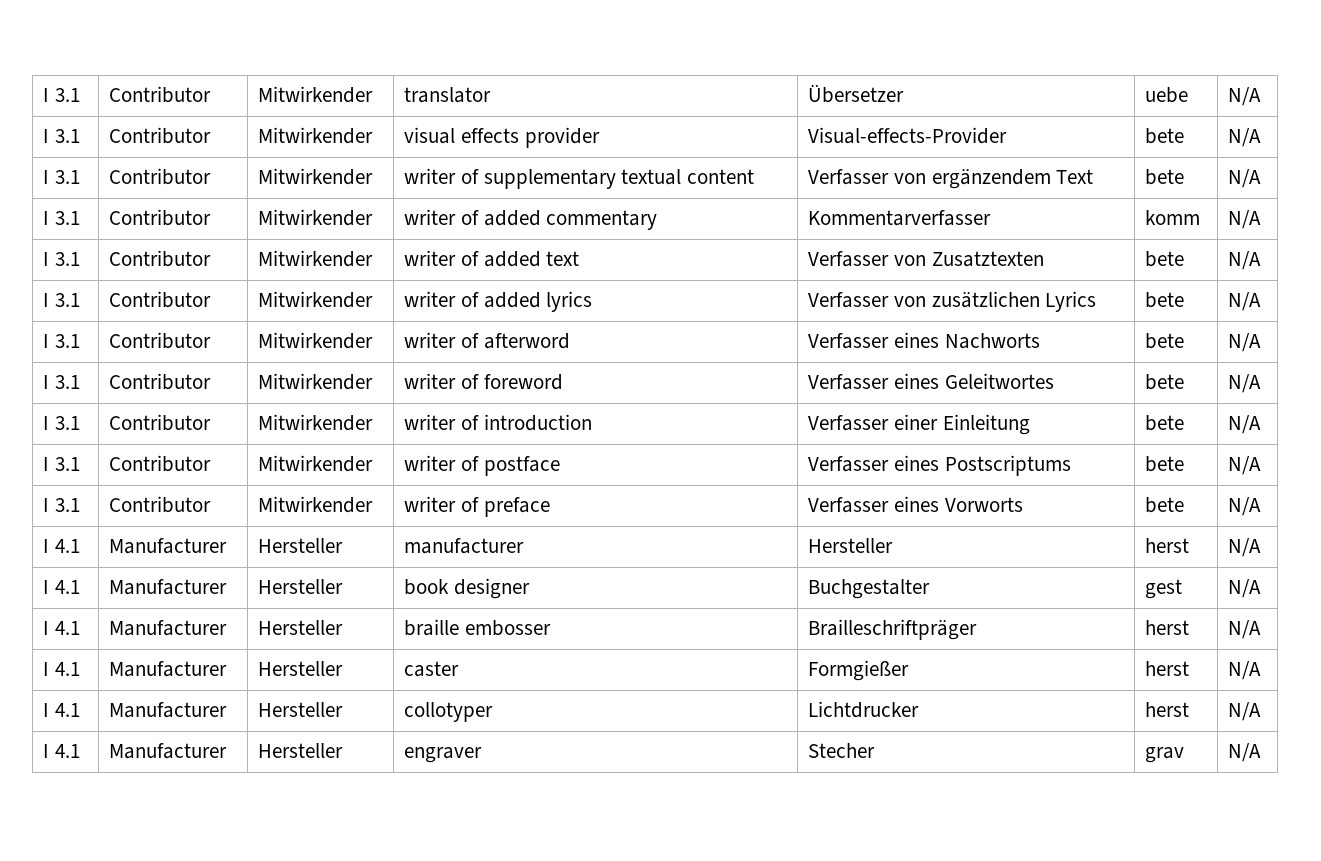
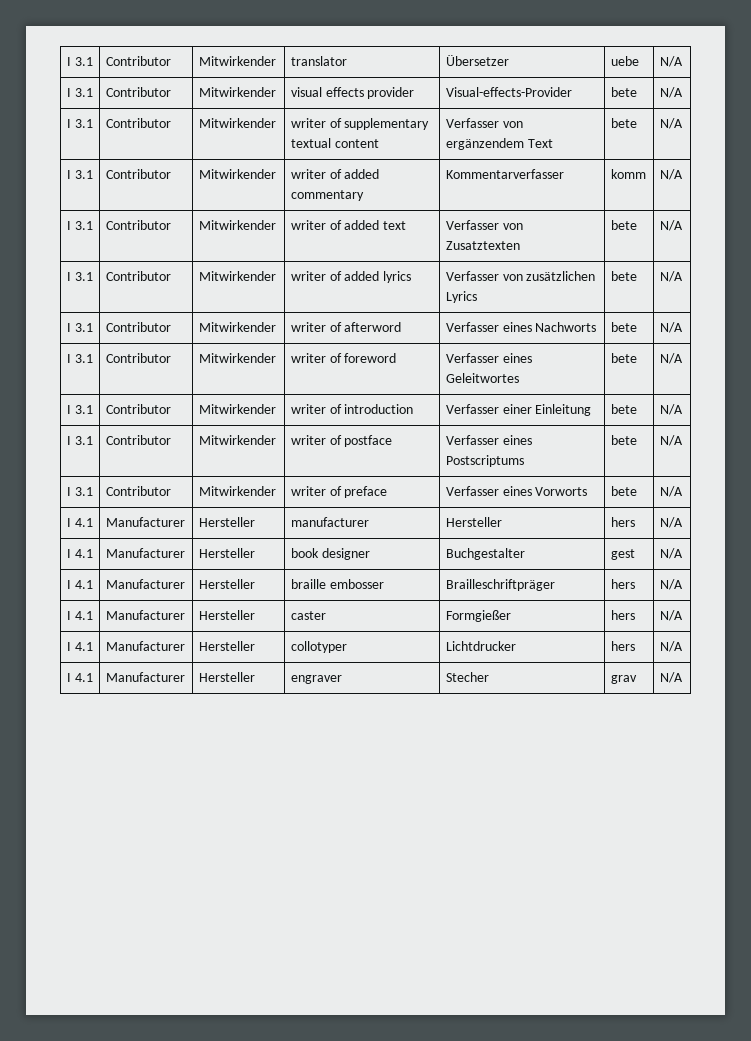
[1145,538,1190,553] herst -> [610,517,635,527] hers
[1145,620,1190,635] herst -> [610,579,635,589] hers
[1145,661,1190,676] herst -> [610,610,635,620] hers
[1145,702,1190,717] herst -> [610,641,635,651] hers

